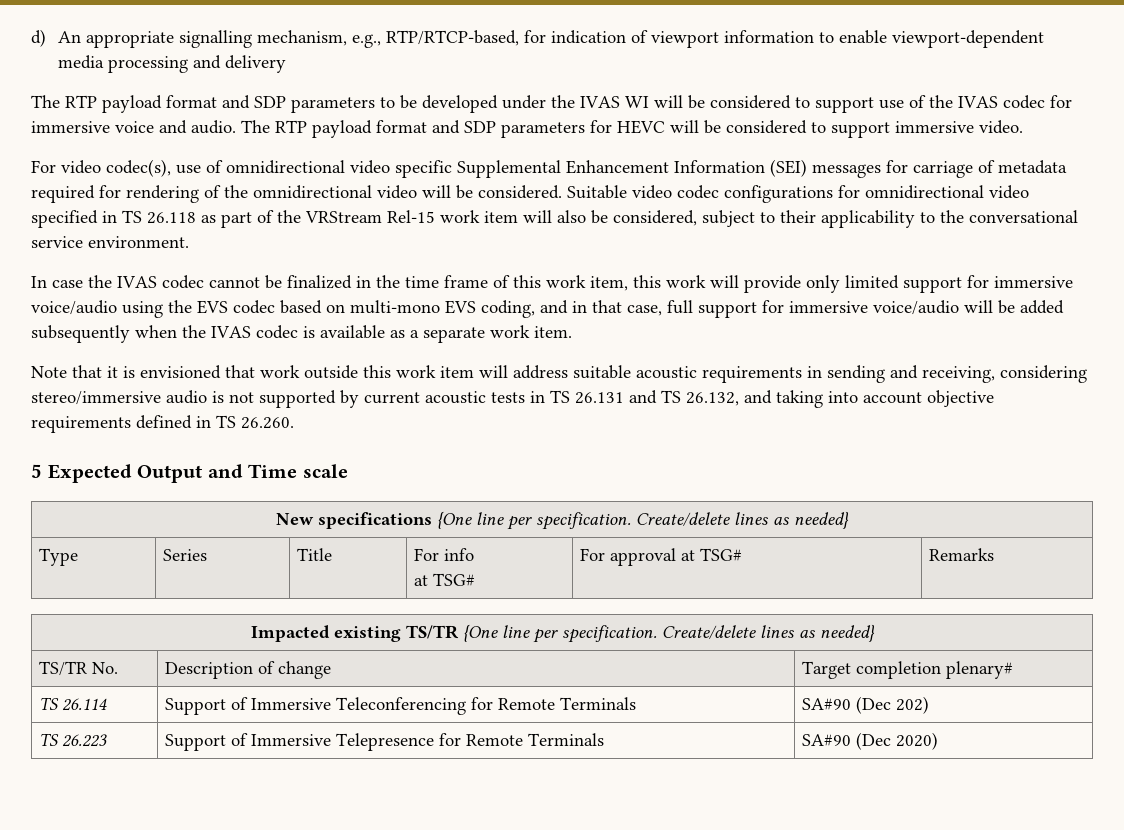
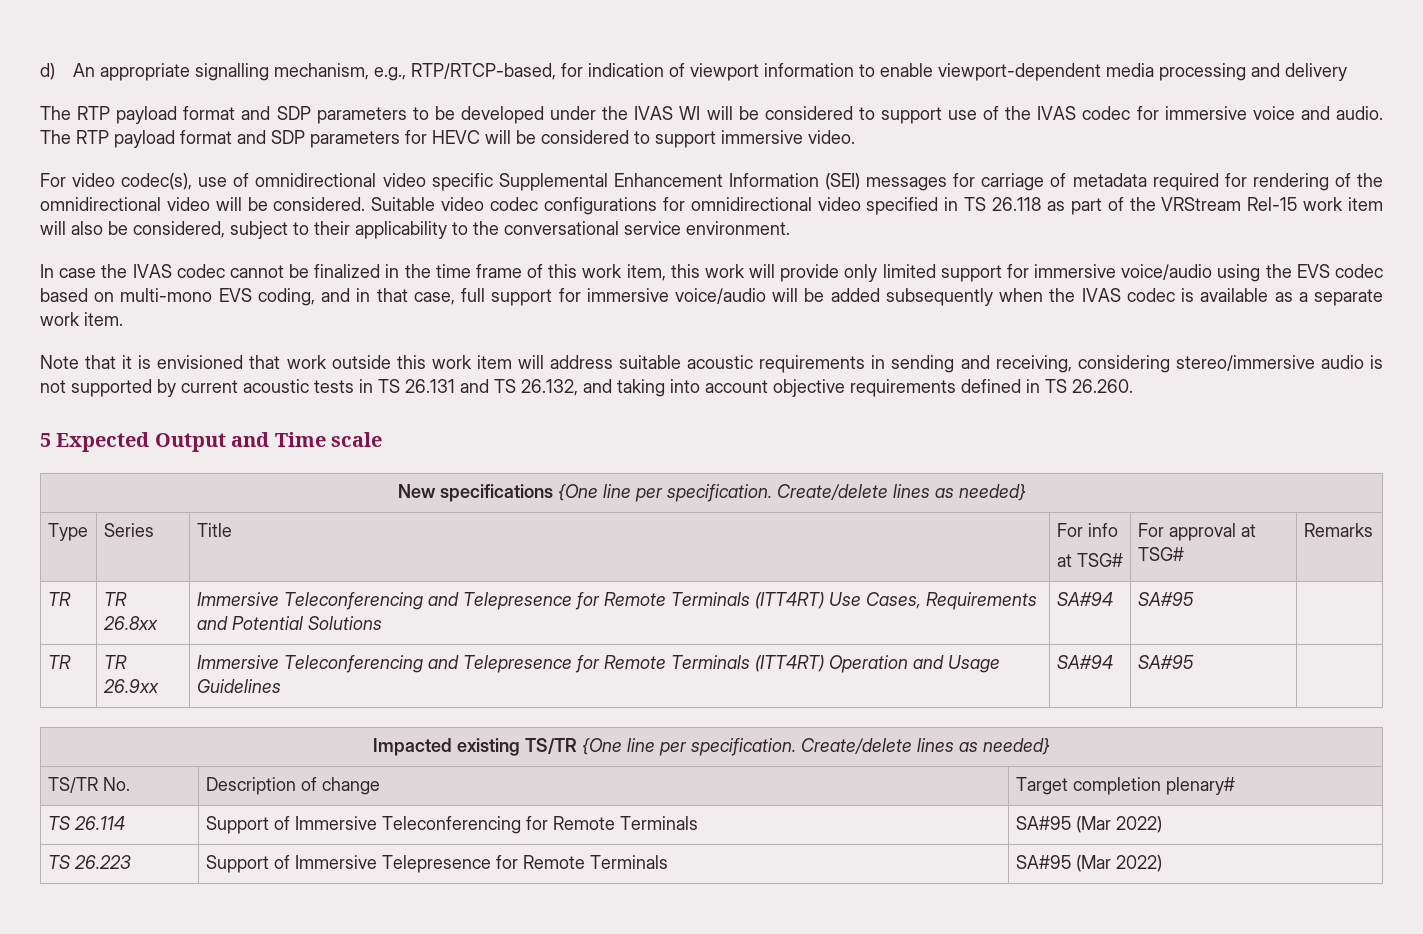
(995, 554) none -> [47,592,71,606] [103,592,127,606] [102,616,158,630] [196,592,1037,610] [196,616,382,630] [1056,592,1113,606] [1137,592,1194,606] [47,655,71,669] [103,655,127,669] [102,679,159,693] [196,655,1000,673] [196,679,281,693] [1056,655,1113,669] [1137,655,1194,669] // TR | TR 26.8xx | Immersive Teleconferencing and Telepresence for Remote Terminals (ITT4RT) Use Cases, Requirements and Potential Solutions | SA#94 | SA#95 | // TR | TR 26.9xx | Immersive Teleconferencing and Telepresence for Remote Terminals (ITT4RT) Operation and Usage Guidelines | SA#94 | SA#95 |
[802,696,930,714] SA#90 (Dec 202) -> [1015,816,1162,833] SA#95 (Mar 2022)
[802,732,939,750] SA#90 (Dec 2020) -> [1015,855,1162,872] SA#95 (Mar 2022)

